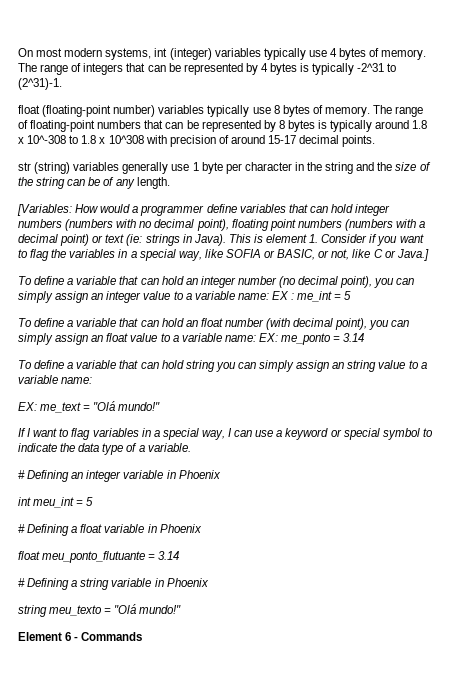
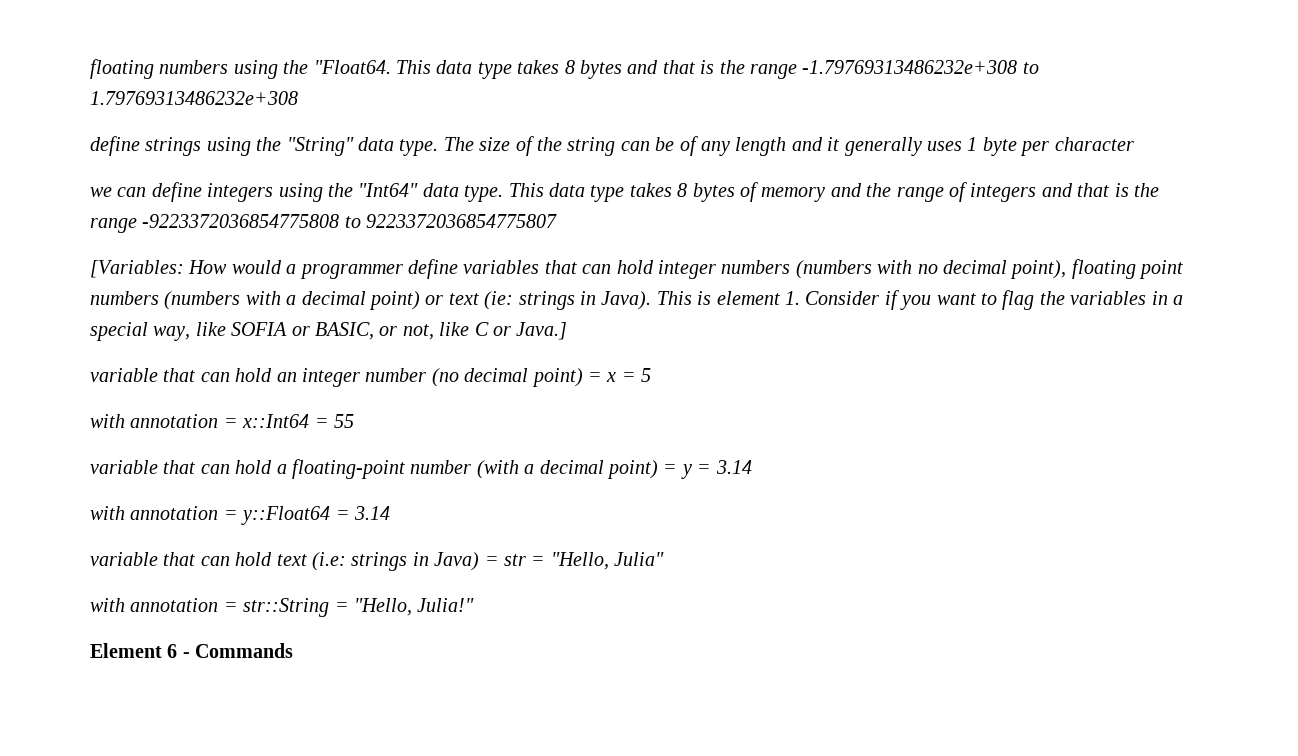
[18,48,427,60] [18,63,397,75] [18,78,62,90] [18,105,424,117] [18,120,428,132] [18,135,376,147] [18,162,393,174] On most modern systems, int (integer) variables typically use 4 bytes of memory. The range of integers that can be represented by 4 bytes is typically -2^31 to (2^31)-1. // float (floating-point number) variables typically use 8 bytes of memory. The range of floating-point numbers that can be represented by 8 bytes is typically around 1.8 x 10^-308 to 1.8 x 10^308 with precision of around 15-17 decimal points. // str (string) variables generally use 1 byte per character in the string and the -> [90,59,1039,79] [90,91,298,105] [90,136,474,156] floating numbers using the "Float64. This data type takes 8 bytes and that is the range -1.79769313486232e+308 to 1.79769313486232e+308 // define strings using the "String" data type. The
[136,177,170,189] length. -> [735,137,1134,156] [90,182,1159,202] [90,214,558,233] length and it generally uses 1 byte per character // we can define integers using the "Int64" data type. This data type takes 8 bytes of memory and the range of integers and that is the range -9223372036854775808 to 9223372036854775807
[18,276,74,285] To define a -> (568, 331) none
[340,276,415,288] [18,291,352,303] [18,318,410,330] [18,333,365,345] [18,360,427,372] [18,375,93,384] [18,401,161,413] [18,428,433,440] [18,443,191,455] [18,470,221,482] [18,497,94,508] [18,524,202,536] [18,551,180,563] [18,578,209,590] [18,604,182,617] point), you can simply assign an integer value to a variable name: EX : me_int = 5 // To define a variable that can hold an float number (with decimal point), you can simply assign an float value to a variable name: EX: me_ponto = 3.14 // To define a variable that can hold string you can simply assign an string value to a variable name: // EX: me_text = "Olá mundo!" // If I want to flag variables in a special way, I can use a keyword or special symbol to indicate the data type of a variable. // # Defining an integer variable in Phoenix // int meu_int = 5 // # Defining a float variable in Phoenix // float meu_ponto_flutuante = 3.14 // # Defining a string variable in Phoenix // string meu_texto = "Olá mundo!" -> [531,368,652,387] [90,414,354,428] [90,459,752,479] [90,506,390,525] [90,552,665,571] [90,598,475,617] point) = x = 5 // with annotation = x::Int64 = 55 // variable that can hold a floating-point number (with a decimal point) = y = 3.14 // with annotation = y::Float64 = 3.14 // variable that can hold text (i.e: strings in Java) = str = "Hello, Julia" // with annotation = str::String = "Hello, Julia!"

